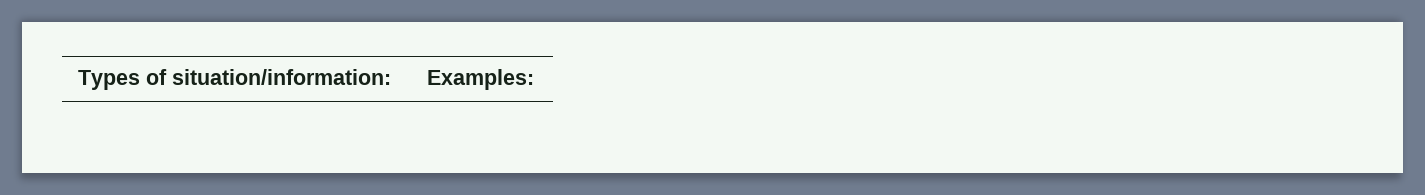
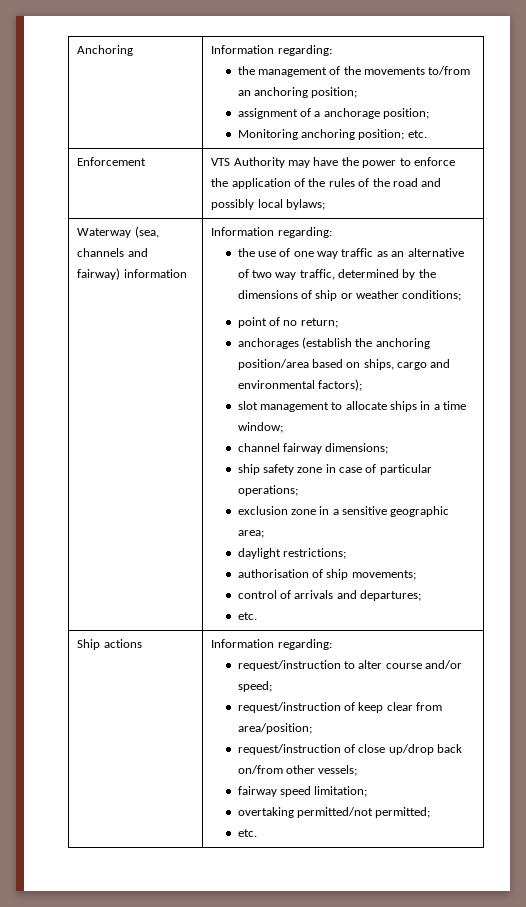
[78,69,392,90] [427,69,535,90] Types of situation/information: | Examples: -> [77,45,134,56] [211,45,332,56] [237,66,471,77] [237,87,358,98] [237,108,430,119] [237,129,427,140] [77,157,147,166] [211,157,455,168] [211,178,442,189] [211,199,326,210] [77,226,159,238] [77,248,148,257] [77,268,187,280] [211,227,332,238] [237,248,464,259] [237,269,436,280] [237,290,462,301] [237,317,338,328] [237,337,430,349] [237,359,451,370] [237,379,362,391] [237,401,467,412] [237,422,283,433] [237,443,389,454] [237,464,432,475] [237,485,298,496] [237,506,450,517] [237,530,264,538] [237,548,346,559] [237,569,416,580] [237,590,422,601] [237,612,257,620] [77,639,142,650] [211,639,332,650] [237,660,463,671] [237,681,272,692] [237,702,443,713] [237,723,312,734] [237,744,463,755] [237,765,358,776] [237,786,368,797] [237,807,431,818] [237,829,257,837] Anchoring | Information regarding: // the management of the movements to/from an anchoring position; // assignment of a anchorage position; // Monitoring anchoring position; etc. // Enforcement | VTS Authority may have the power to enforce the application of the rules of the road and possibly local bylaws; // Waterway (sea, channels and fairway) information | Information regarding: // the use of one way traffic as an alternative of two way traffic, determined by the dimensions of ship or weather conditions; // point of no return; // anchorages (establish the anchoring position/area based on ships, cargo and environmental factors); // slot management to allocate ships in a time window; // channel fairway dimensions; // ship safety zone in case of particular operations; // exclusion zone in a sensitive geographic area; // daylight restrictions; // authorisation of ship movements; // control of arrivals and departures; // etc. // Ship actions | Information regarding: // request/instruction to alter course and/or speed; // request/instruction of keep clear from area/position; // request/instruction of close up/drop back on/from other vessels; // fairway speed limitation; // overtaking permitted/not permitted; // etc.

